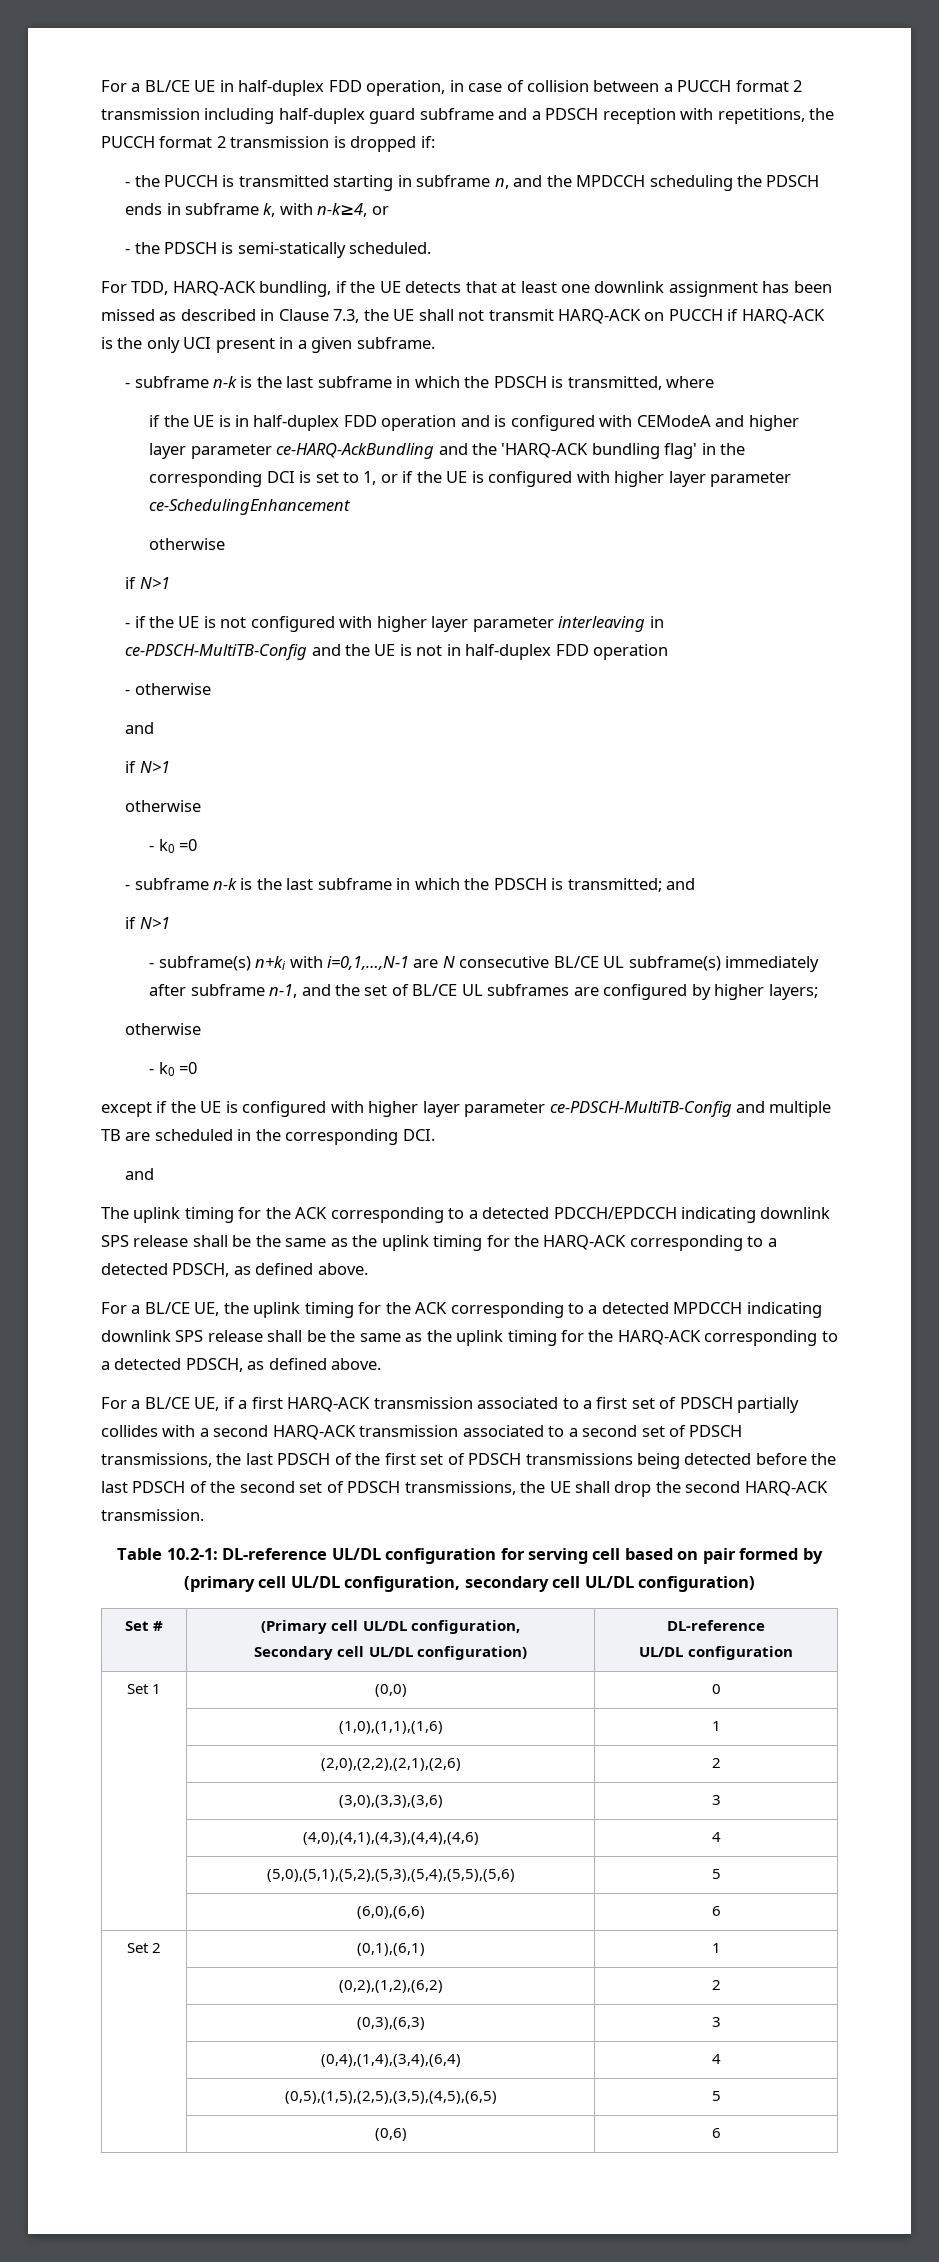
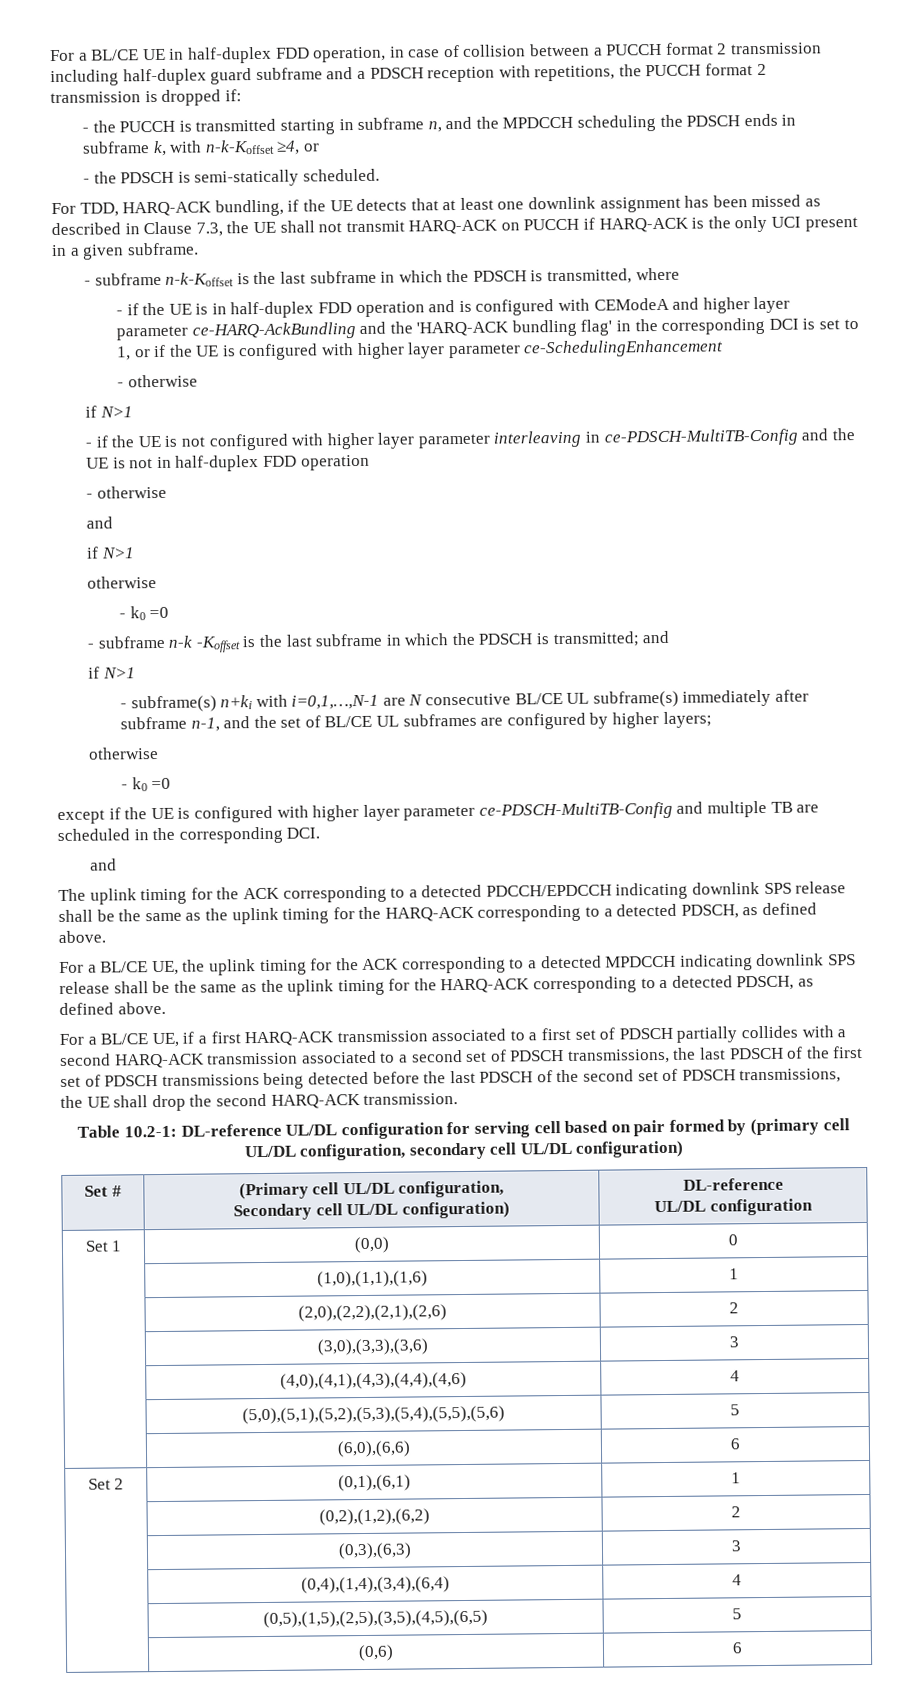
[317,203,368,217] n-k≥4, -> [204,139,301,155] n-k-Koffset ≥4,
[213,376,238,388] n-k -> [165,272,235,287] n-k-Koffset
(715, 382) none -> [115,310,123,316] -
(351, 507) none -> [116,382,124,388] -
(238, 884) none -> [195,636,241,653] -Koffset

